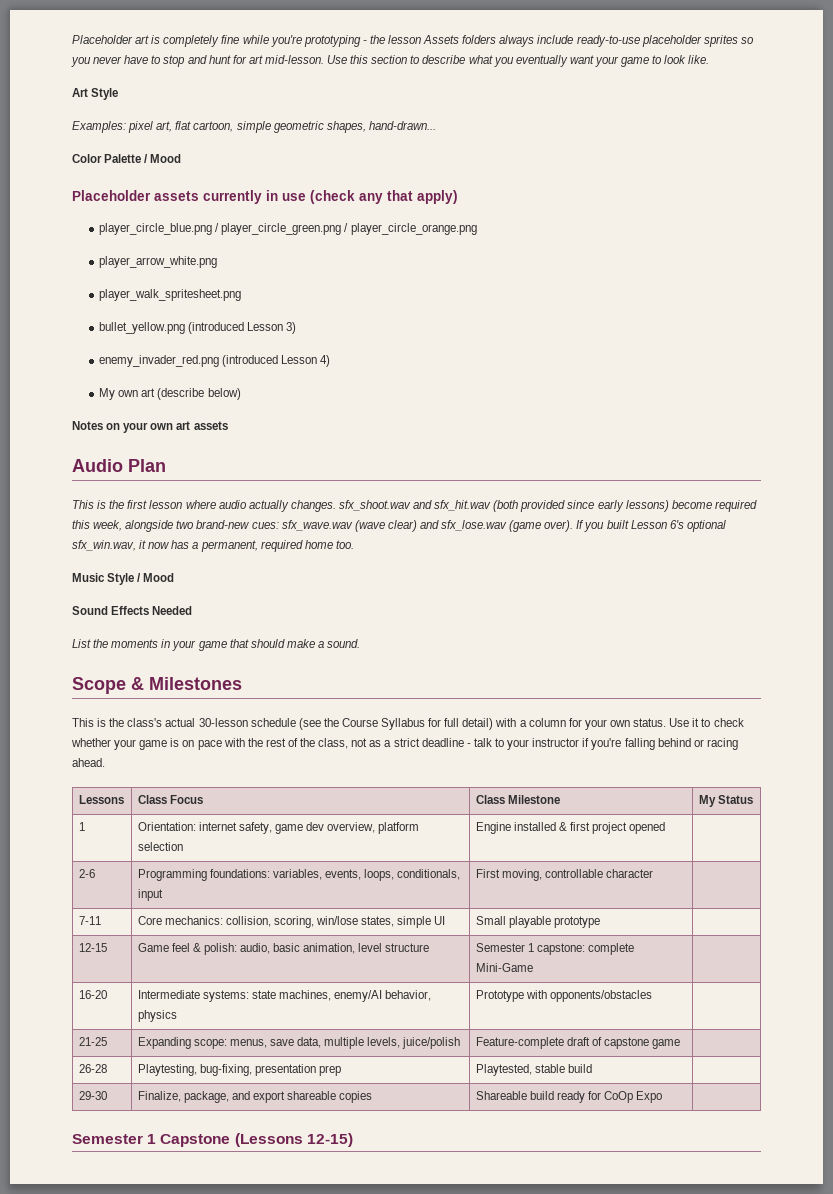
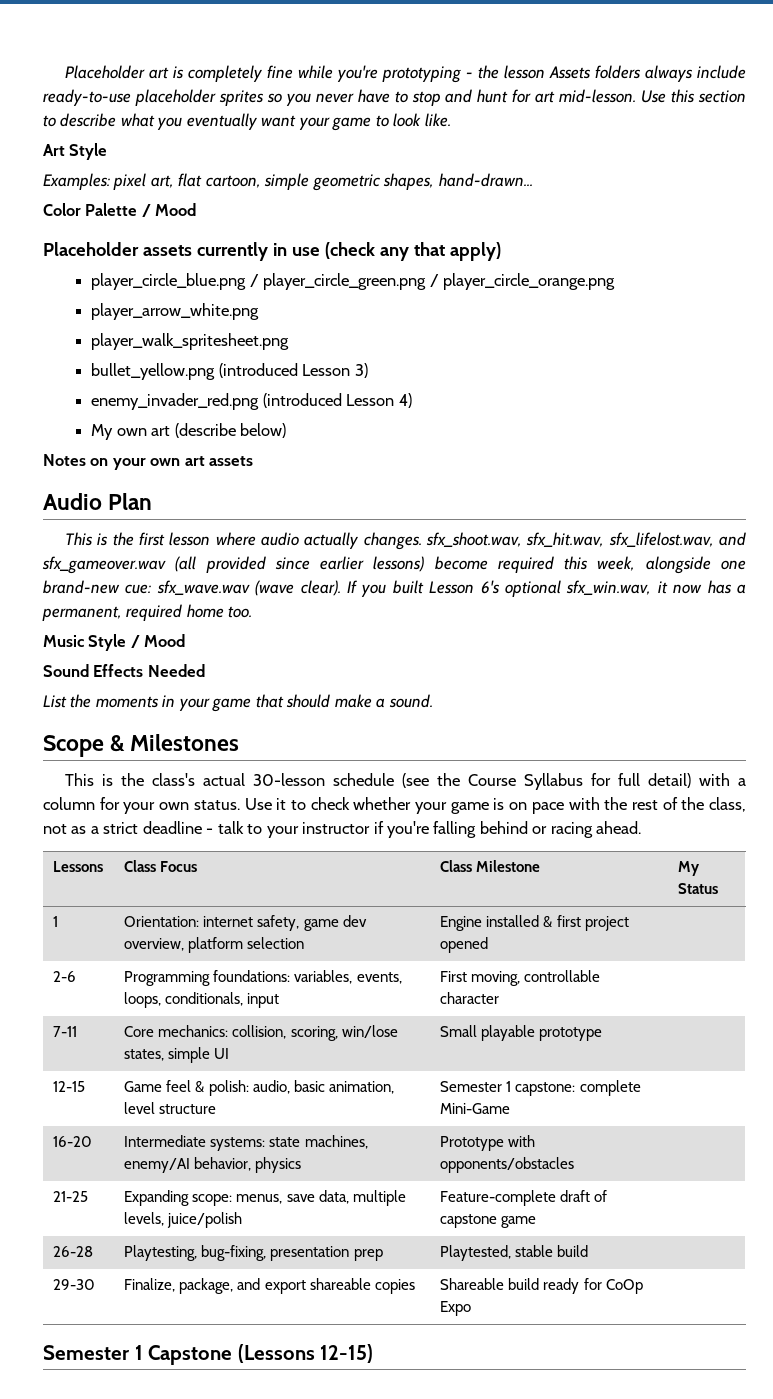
[338,500,519,512] sfx_shoot.wav and sfx_hit.wav (both -> [425,532,746,548] [42,556,197,574] sfx_shoot.wav, sfx_hit.wav, sfx_lifelost.wav, and sfx_gameover.wav (all
[597,500,624,512] early -> [320,556,365,570] earlier
[176,520,574,532] two brand-new cues: sfx_wave.wav (wave clear) and sfx_lose.wav (game over). -> [720,560,746,570] [43,580,341,596] one brand-new cue: sfx_wave.wav (wave clear).

